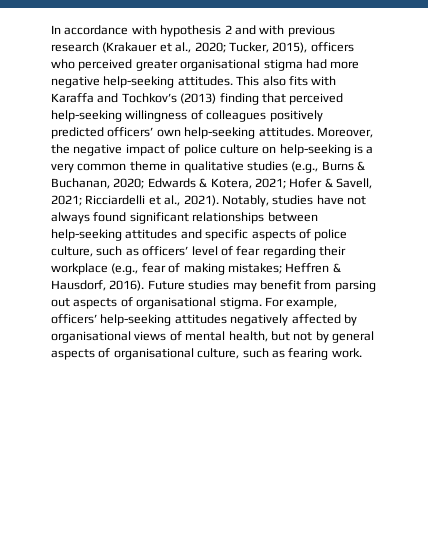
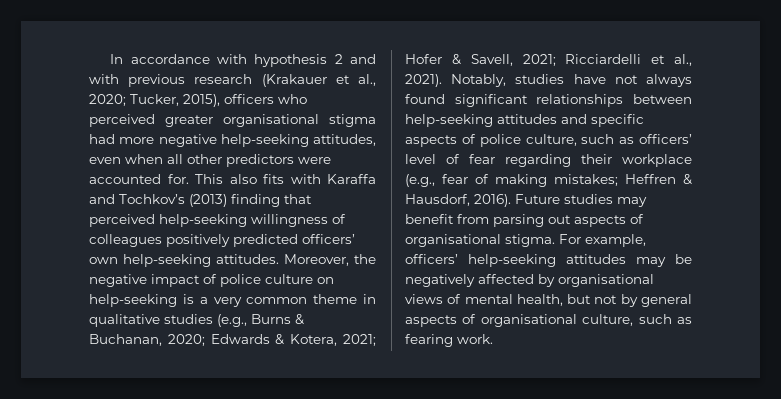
[177,76,233,86] attitudes. -> [313,134,376,146] [89,154,331,167] [89,174,189,184] attitudes, even when all other predictors were accounted for.
(227, 319) none -> [636,254,692,267] may be

